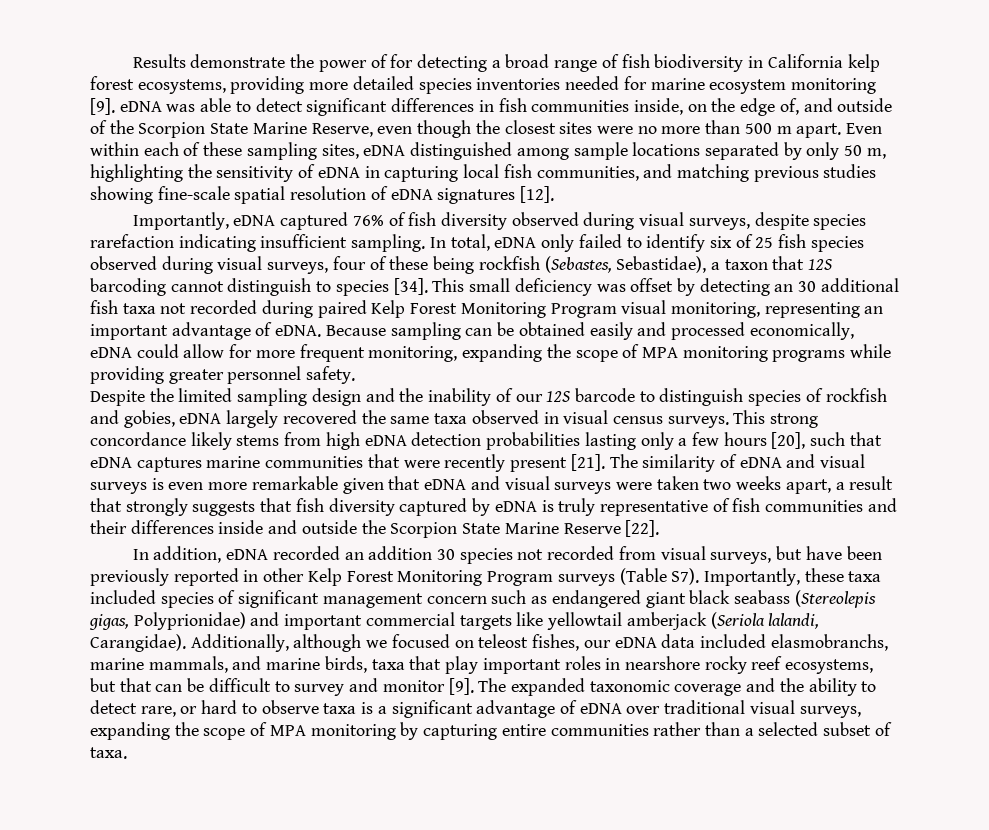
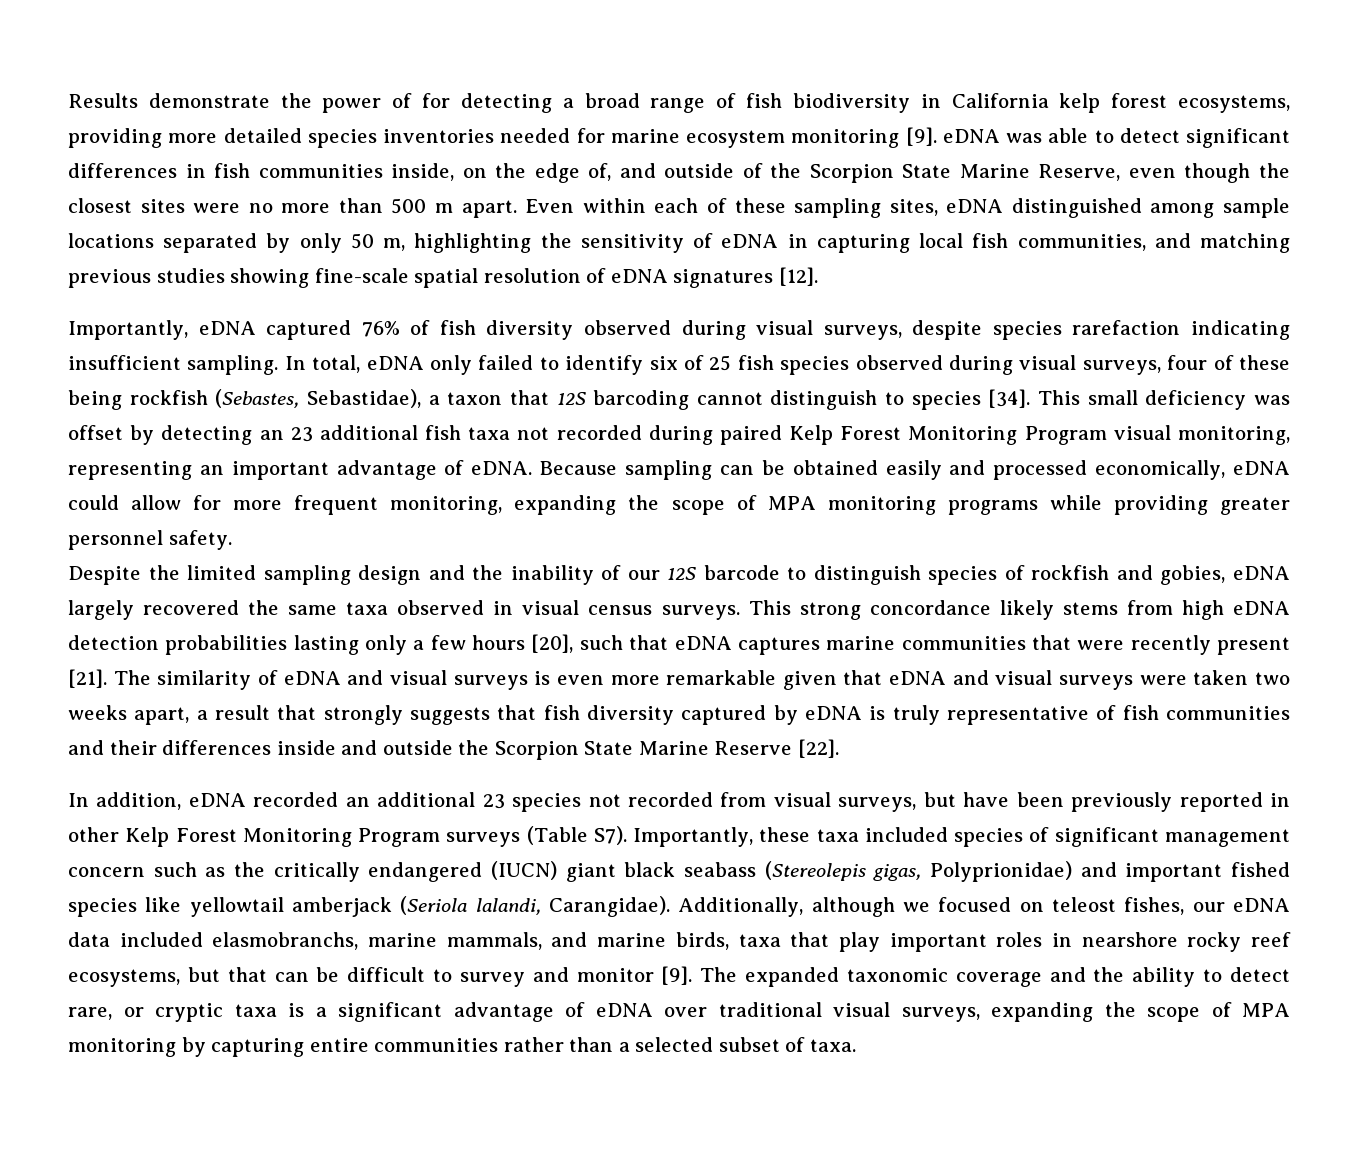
[798,281,817,292] 30 -> [290,427,313,442] 23
[368,546,455,560] addition 30 -> [377,792,505,809] additional 23
[551,590,641,608] endangered -> [234,861,558,882] the critically endangered (IUCN)
[365,612,512,630] commercial targets -> [1231,862,1290,877] [68,898,137,917] fished species
[201,700,319,714] hard to observe -> [155,1003,224,1022] cryptic

